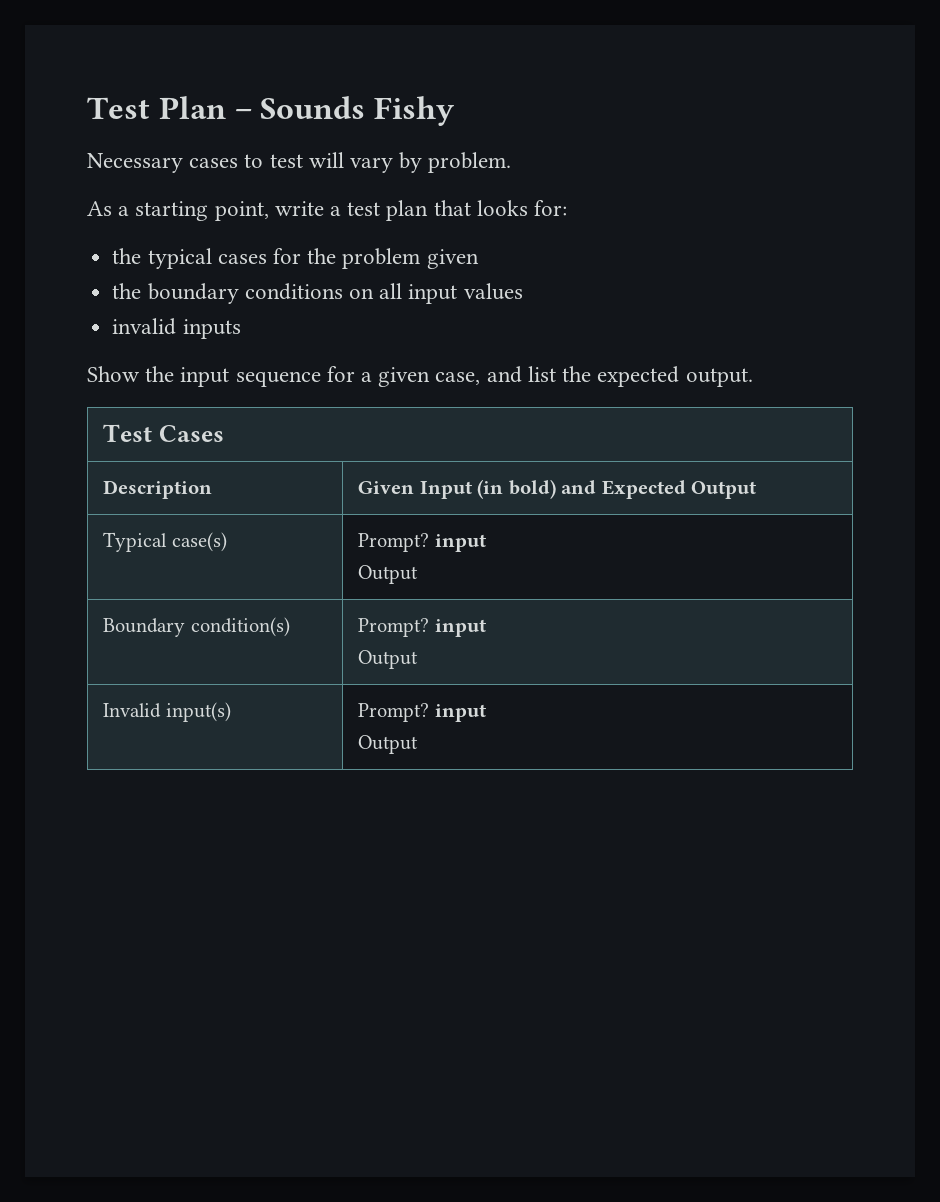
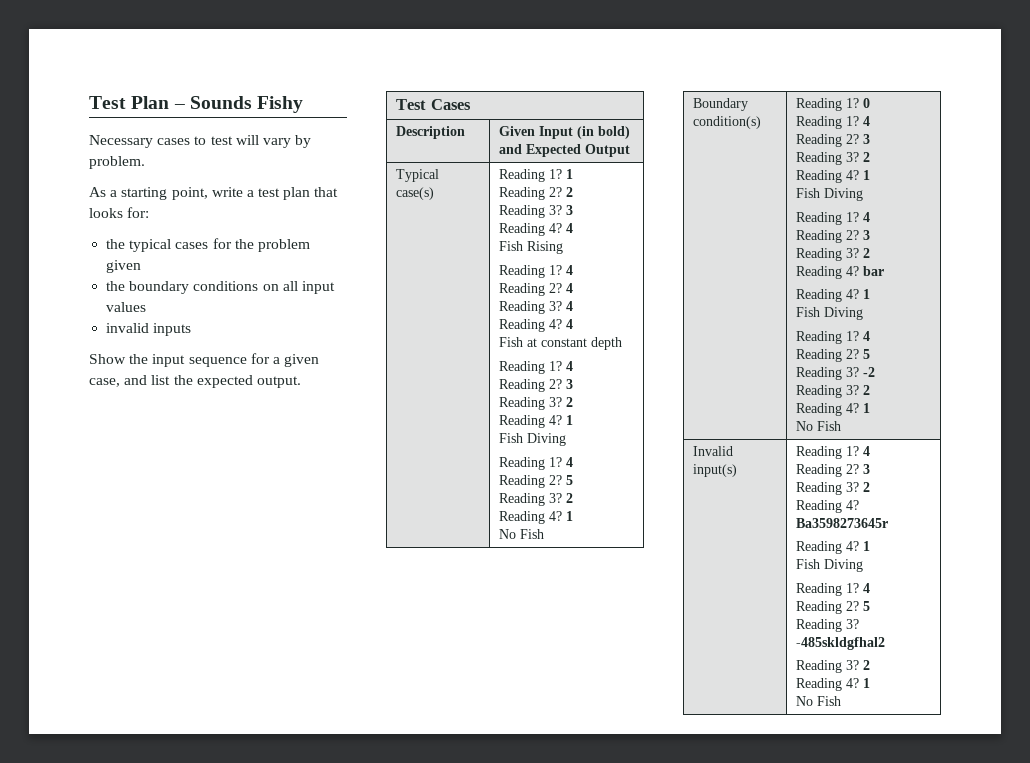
[358,533,486,552] [358,565,419,584] [103,617,290,637] [358,618,486,637] [358,650,419,669] [103,702,231,722] [358,703,486,722] [358,735,419,754] Prompt? input // Output // Boundary condition(s) | Prompt? input // Output // Invalid input(s) | Prompt? input // Output -> [499,169,574,182] [499,187,574,200] [499,205,574,218] [499,223,574,236] [499,241,564,254] [499,265,574,278] [499,283,574,296] [499,301,574,314] [499,319,574,332] [499,337,623,350] [499,361,574,374] [499,379,574,392] [499,397,574,410] [499,415,574,428] [499,433,567,446] [499,457,574,470] [499,475,574,488] [499,493,574,506] [499,511,574,524] [499,529,545,539] [693,98,749,111] [693,116,762,129] [796,98,871,111] [796,116,871,129] [796,134,871,147] [796,152,871,165] [796,170,871,183] [796,188,864,201] [796,212,871,225] [796,230,871,243] [796,248,871,261] [796,266,885,279] [796,289,871,302] [796,307,864,320] [796,331,871,344] [796,349,871,362] [796,367,876,380] [796,385,871,398] [796,403,871,416] [796,421,842,431] [693,446,734,456] [693,464,738,477] [796,446,871,459] [796,464,871,477] [796,482,871,495] [796,500,860,513] [796,518,889,528] [796,541,871,554] [796,559,864,572] [796,583,871,596] [796,601,871,614] [796,619,860,632] [796,637,886,650] [796,660,871,673] [796,678,871,691] [796,696,842,706] Reading 1? 1 // Reading 2? 2 // Reading 3? 3 // Reading 4? 4 // Fish Rising // Reading 1? 4 // Reading 2? 4 // Reading 3? 4 // Reading 4? 4 // Fish at constant depth // Reading 1? 4 // Reading 2? 3 // Reading 3? 2 // Reading 4? 1 // Fish Diving // Reading 1? 4 // Reading 2? 5 // Reading 3? 2 // Reading 4? 1 // No Fish // Boundary condition(s) | Reading 1? 0 // Reading 1? 4 // Reading 2? 3 // Reading 3? 2 // Reading 4? 1 // Fish Diving // Reading 1? 4 // Reading 2? 3 // Reading 3? 2 // Reading 4? bar // Reading 4? 1 // Fish Diving // Reading 1? 4 // Reading 2? 5 // Reading 3? -2 // Reading 3? 2 // Reading 4? 1 // No Fish // Invalid input(s) | Reading 1? 4 // Reading 2? 3 // Reading 3? 2 // Reading 4? Ba3598273645r // Reading 4? 1 // Fish Diving // Reading 1? 4 // Reading 2? 5 // Reading 3? -485skldgfhal2 // Reading 3? 2 // Reading 4? 1 // No Fish

